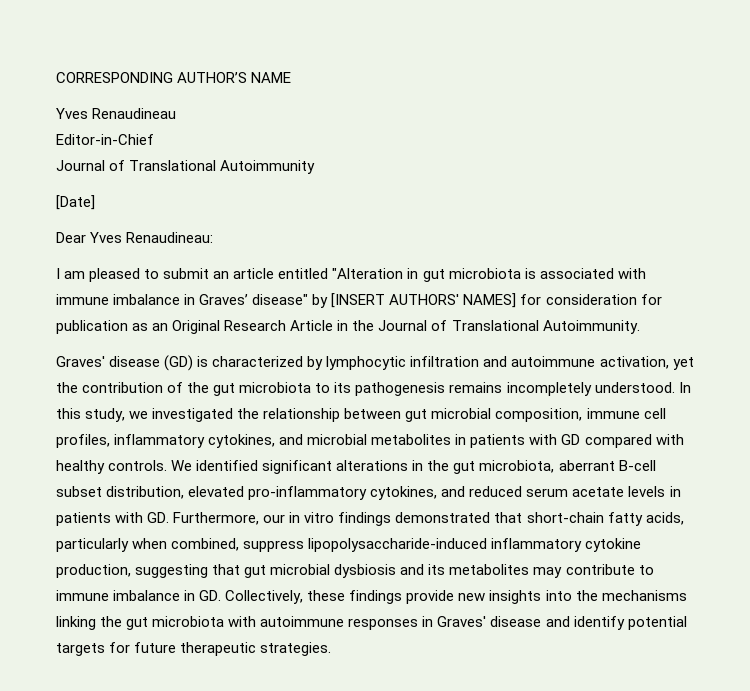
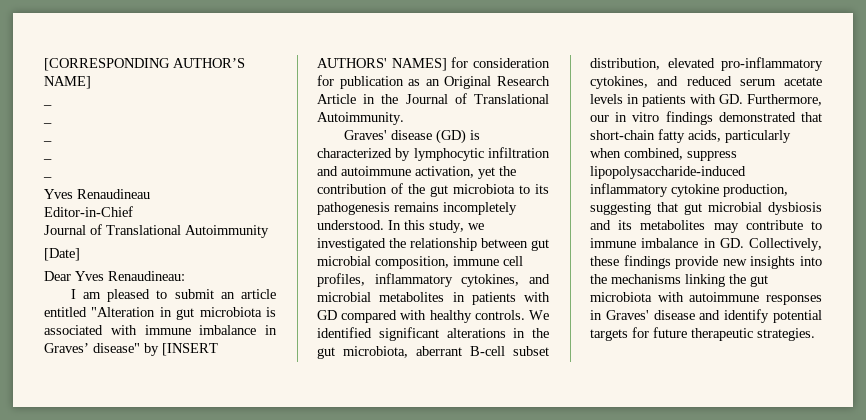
[56,72,292,83] CORRESPONDING AUTHOR’S NAME -> [44,58,245,71] [44,76,91,89] [43,104,52,106] [43,122,52,124] [43,140,52,142] [43,158,52,160] [43,176,52,178] [CORRESPONDING AUTHOR’S NAME] // _ // _ // _ // _ // _

